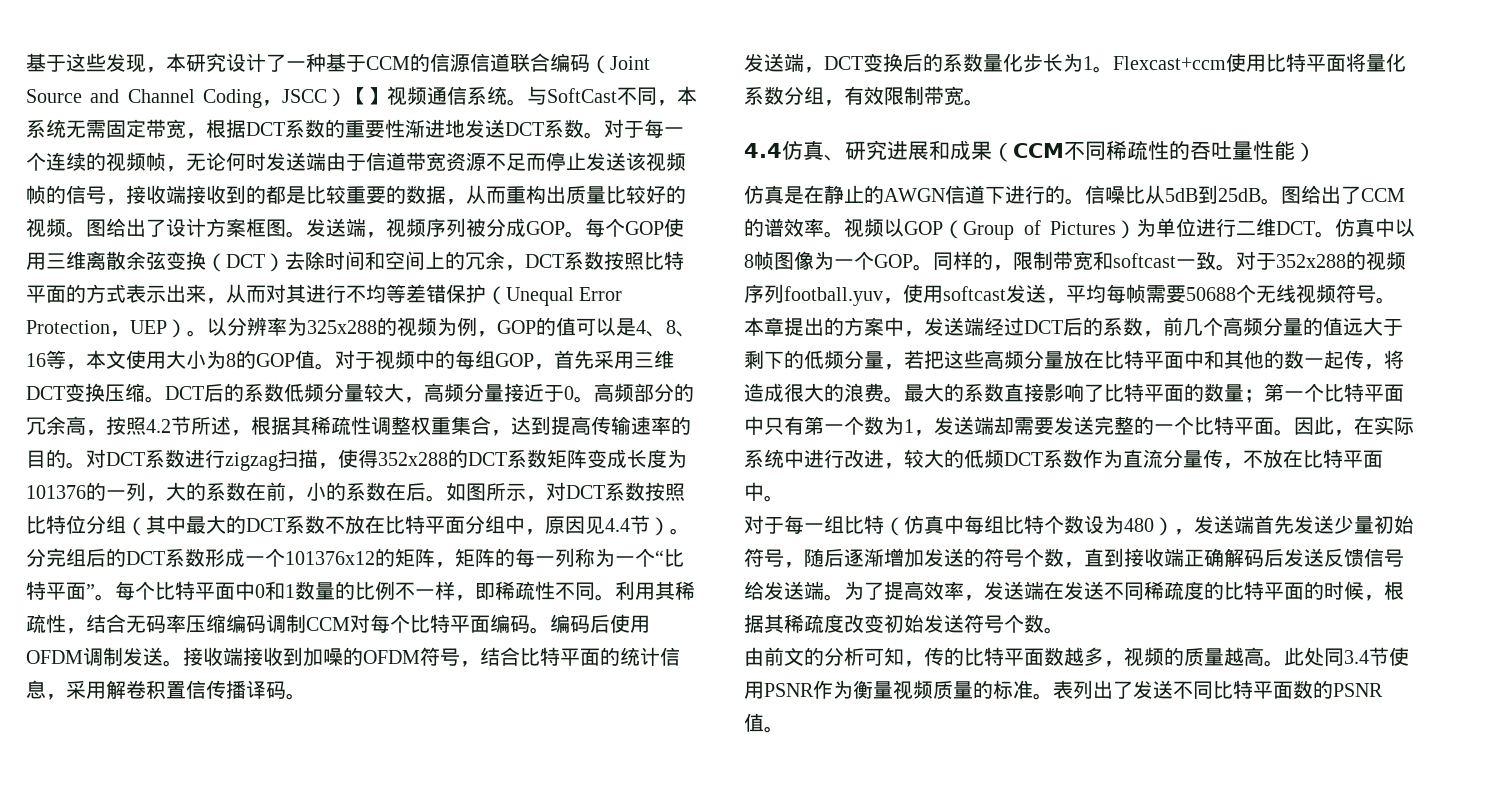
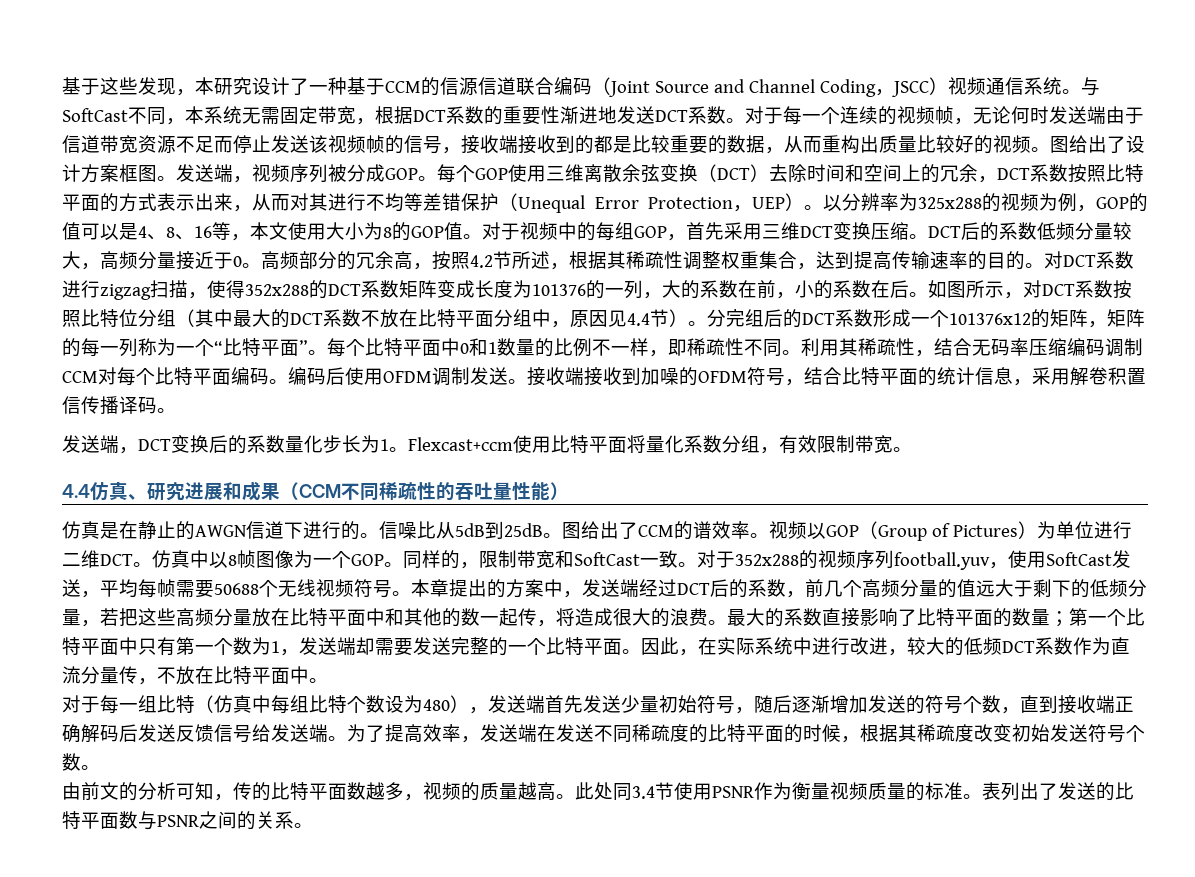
[346,87,387,105] 【】 -> (948, 86) none
[1113,253,1176,268] softcast -> [574,552,640,566] SoftCast
[943,286,1006,301] softcast -> [1046,552,1112,566] SoftCast
[1173,680,1383,699] [744,713,764,732] 不同比特平面数的PSNR值 -> [1096,782,1134,801] [62,811,294,830] 的比特平面数与PSNR之间的关系

